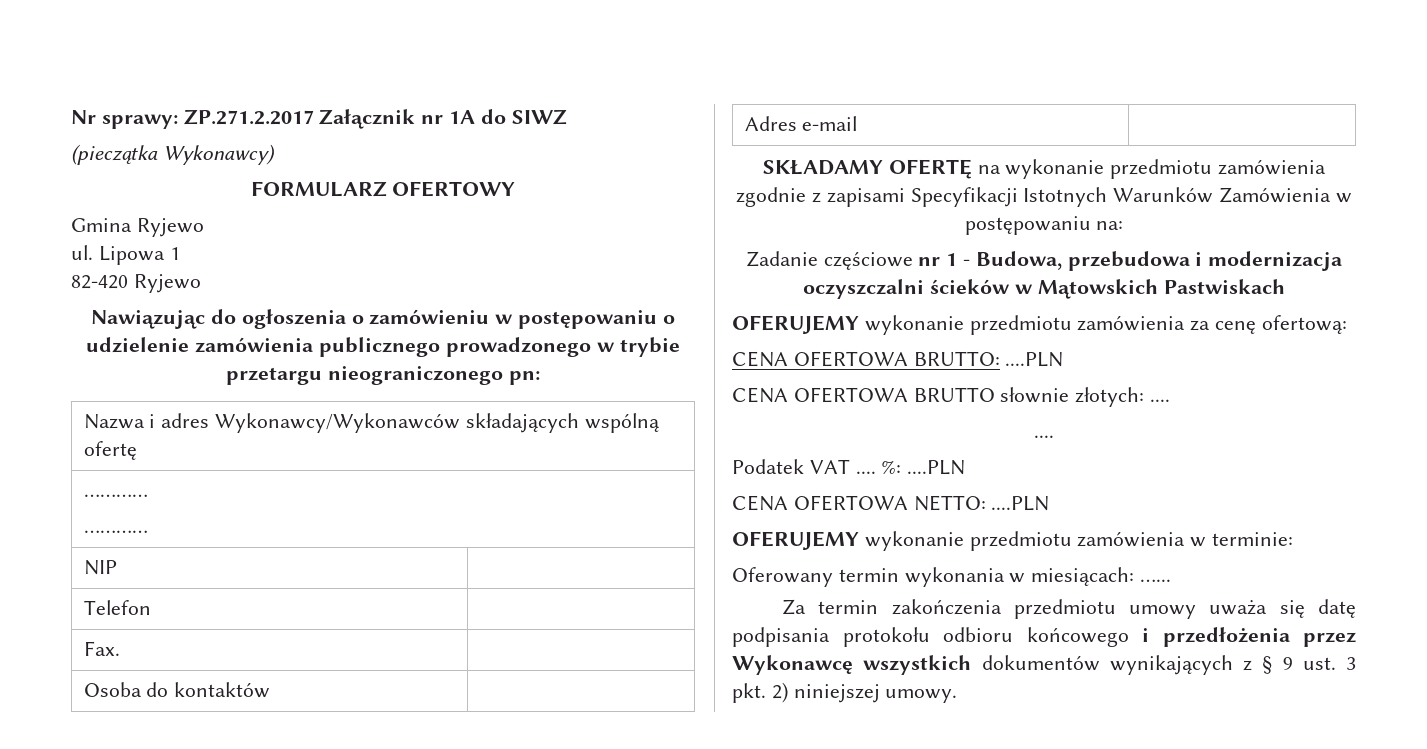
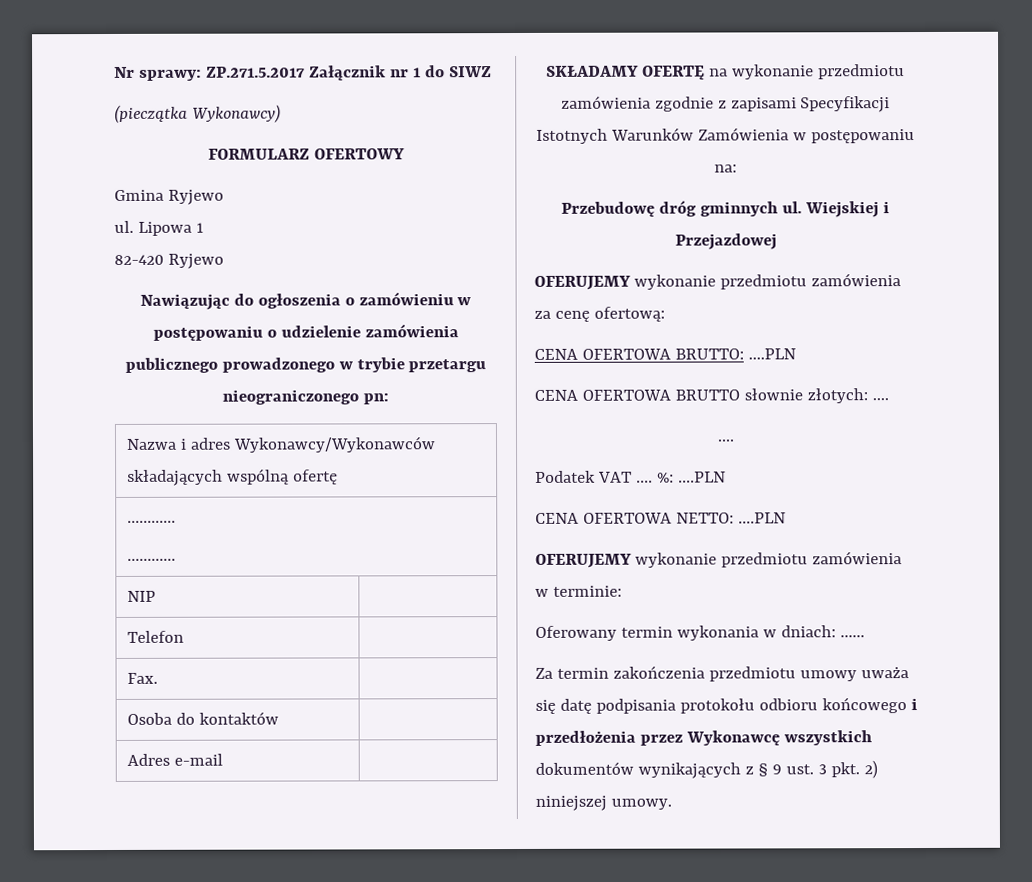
[183,109,314,125] ZP.271.2.2017 -> [205,66,305,78] ZP.271.5.2017
[449,110,476,124] 1A -> [412,67,421,78] 1
[745,251,1343,271] [803,279,1285,299] Zadanie częściowe nr 1 - Budowa, przebudowa i modernizacja oczyszczalni ścieków w Mątowskich Pastwiskach -> [561,200,890,218] [674,233,777,250] Przebudowę dróg gminnych ul. Wiejskiej i Przejazdowej
[1031,567,1135,586] miesiącach: -> [780,625,836,638] dniach:

